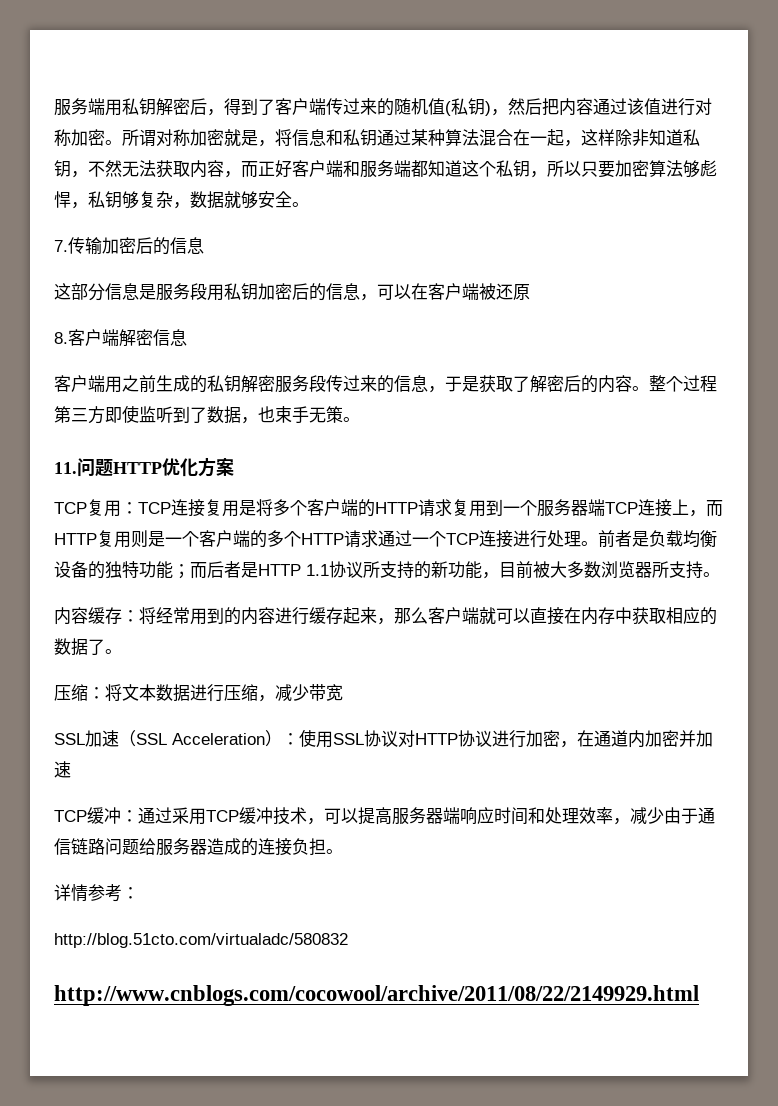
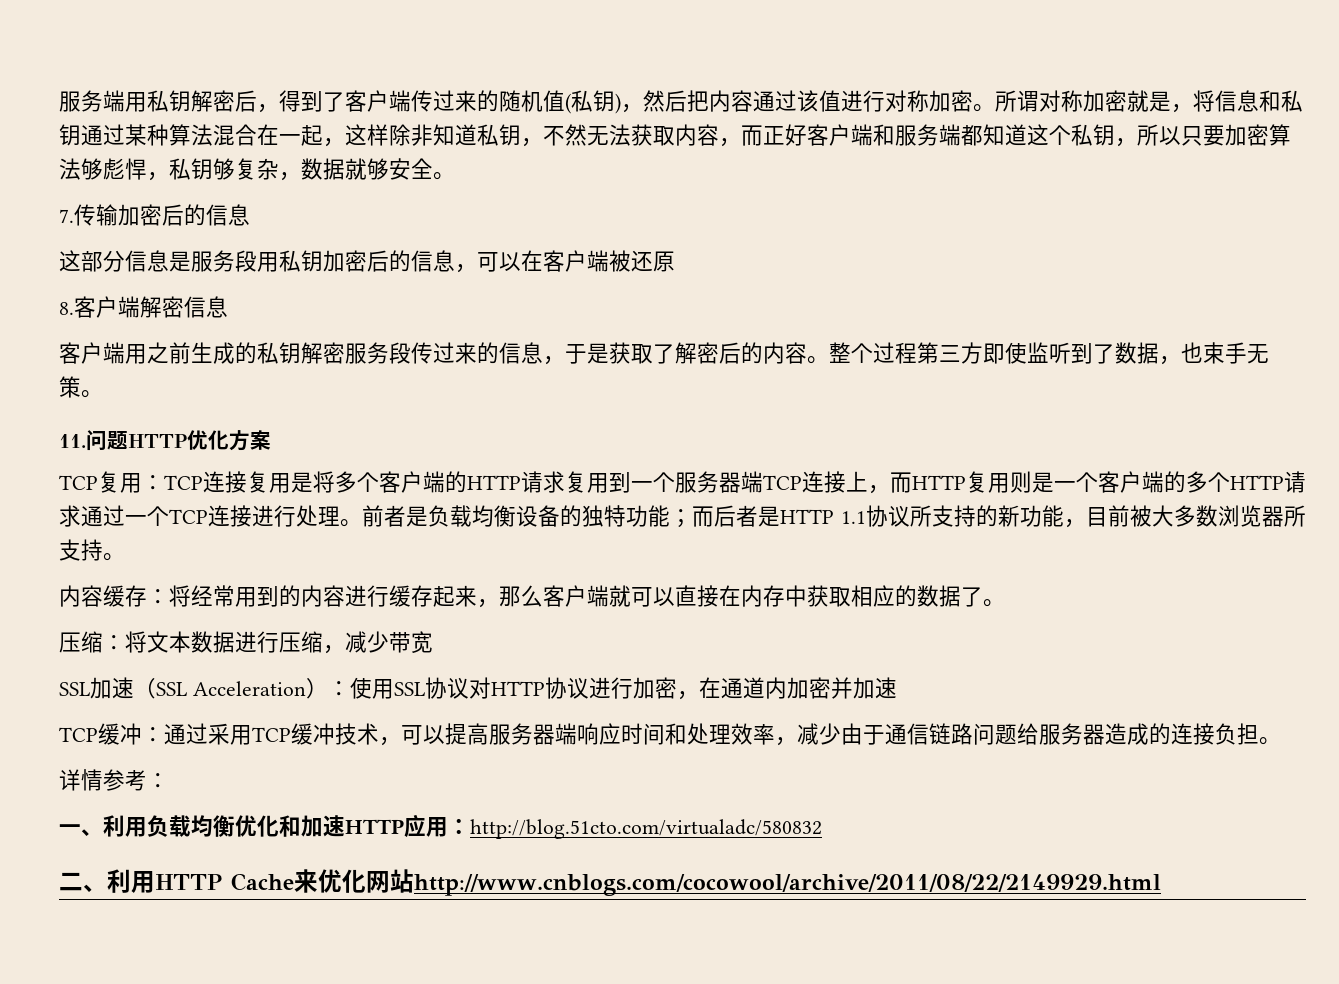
[54,933,348,948] http://blog.51cto.com/virtualadc/580832 // -> [59,814,822,839] [59,869,414,893] 一、利用负载均衡优化和加速HTTP应用：http://blog.51cto.com/virtualadc/580832 // 二、利用HTTP Cache来优化网站

